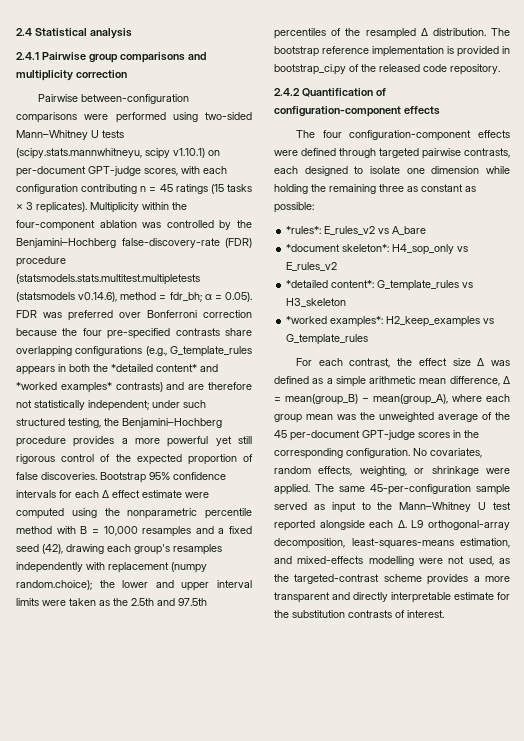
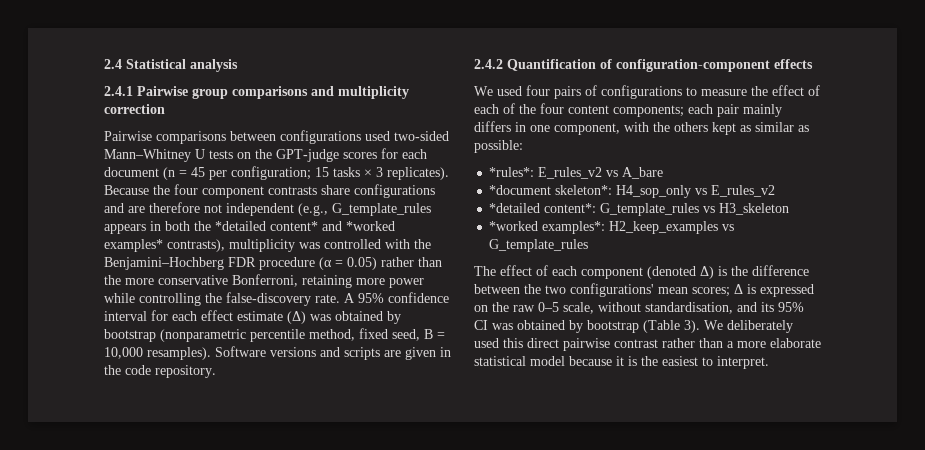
[80,94,189,104] [16,112,252,123] [16,130,124,140] [16,148,220,159] [16,166,227,177] [16,184,252,194] [16,202,187,213] [16,220,252,231] [16,238,252,248] [16,256,66,267] [16,274,200,285] [16,292,252,302] [16,310,252,321] [16,328,171,339] between-configuration comparisons were performed using two-sided Mann–Whitney U tests (scipy.stats.mannwhitneyu, scipy v1.10.1) on per-document GPT-judge scores, with each configuration contributing n = 45 ratings (15 tasks × 3 replicates). Multiplicity within the four-component ablation was controlled by the Benjamini–Hochberg false-discovery-rate (FDR) procedure (statsmodels.stats.multitest.multipletests (statsmodels v0.14.6), method = fdr_bh; α = 0.05). FDR was preferred over Bonferroni correction because the four pre-specified -> [156,130,449,144] [104,148,427,162] [104,166,449,180] [104,184,264,198] comparisons between configurations used two-sided Mann–Whitney U tests on the GPT-judge scores for each document (n = 45 per configuration; 15 tasks × 3 replicates). Because the four component
[16,346,143,357] overlapping configurations -> [354,184,435,198] [104,202,294,216] configurations and are therefore not independent
[115,382,253,392] [16,400,206,411] [16,418,222,428] [16,436,253,447] [16,454,253,465] [16,472,146,483] contrasts) and are therefore not statistically independent; under such structured testing, the Benjamini–Hochberg procedure provides a more powerful yet still rigorous control of the expected proportion of false discoveries. Bootstrap -> [167,239,431,252] [104,257,442,270] [104,274,424,288] [104,292,355,306] contrasts), multiplicity was controlled with the Benjamini–Hochberg FDR procedure (α = 0.05) rather than the more conservative Bonferroni, retaining more power while controlling the false-discovery rate. A
[16,490,109,498] intervals for each Δ -> [104,310,197,321] interval for each
[185,492,209,498] [16,508,252,519] [16,526,252,537] [16,544,222,555] [16,562,207,573] [16,580,252,591] [16,598,207,606] [274,28,510,39] [274,46,510,57] [274,64,420,75] were computed using the nonparametric percentile method with B = 10,000 resamples and a fixed seed (42), drawing each group's resamples independently with replacement (numpy random.choice); the lower and upper interval limits were taken as the 2.5th and 97.5th percentiles of the resampled Δ distribution. The bootstrap reference implementation is provided in bootstrap_ci.py of the released -> [287,311,401,324] [104,328,445,342] [104,346,451,360] [104,365,121,375] (Δ) was obtained by bootstrap (nonparametric percentile method, fixed seed, B = 10,000 resamples). Software versions and scripts are given in the
[295,130,510,141] [274,148,510,159] [274,166,510,176] [274,184,463,194] The four configuration-component effects were defined through targeted pairwise contrasts, each designed to isolate one dimension while holding the remaining three as constant -> [474,85,820,99] [474,103,782,117] [474,121,794,135] We used four pairs of configurations to measure the effect of each of the four content components; each pair mainly differs in one component, with the others kept as similar
[295,358,510,368] [274,376,510,387] [274,394,510,405] [274,412,510,423] [274,430,479,441] [274,448,482,459] [274,466,510,476] [274,484,510,495] [274,502,511,513] [274,520,510,531] [274,538,510,549] [274,556,511,566] [274,574,510,585] [274,592,510,603] [274,610,444,618] For each contrast, the effect size Δ was defined as a simple arithmetic mean difference, Δ = mean(group_B) − mean(group_A), where each group mean was the unweighted average of the 45 per-document GPT-judge scores in the corresponding configuration. No covariates, random effects, weighting, or shrinkage were applied. The same 45-per-configuration sample served as input to the Mann–Whitney U test reported alongside each Δ. L9 orthogonal-array decomposition, least-squares-means estimation, and mixed-effects modelling were not used, as the targeted-contrast scheme provides a more transparent and directly interpretable estimate for the substitution contrasts of interest. -> [474,265,809,279] [474,283,814,297] [474,302,804,314] [474,320,793,333] [474,338,821,351] [474,356,769,369] The effect of each component (denoted Δ) is the difference between the two configurations' mean scores; Δ is expressed on the raw 0–5 scale, without standardisation, and its 95% CI was obtained by bootstrap (Table 3). We deliberately used this direct pairwise contrast rather than a more elaborate statistical model because it is the easiest to interpret.

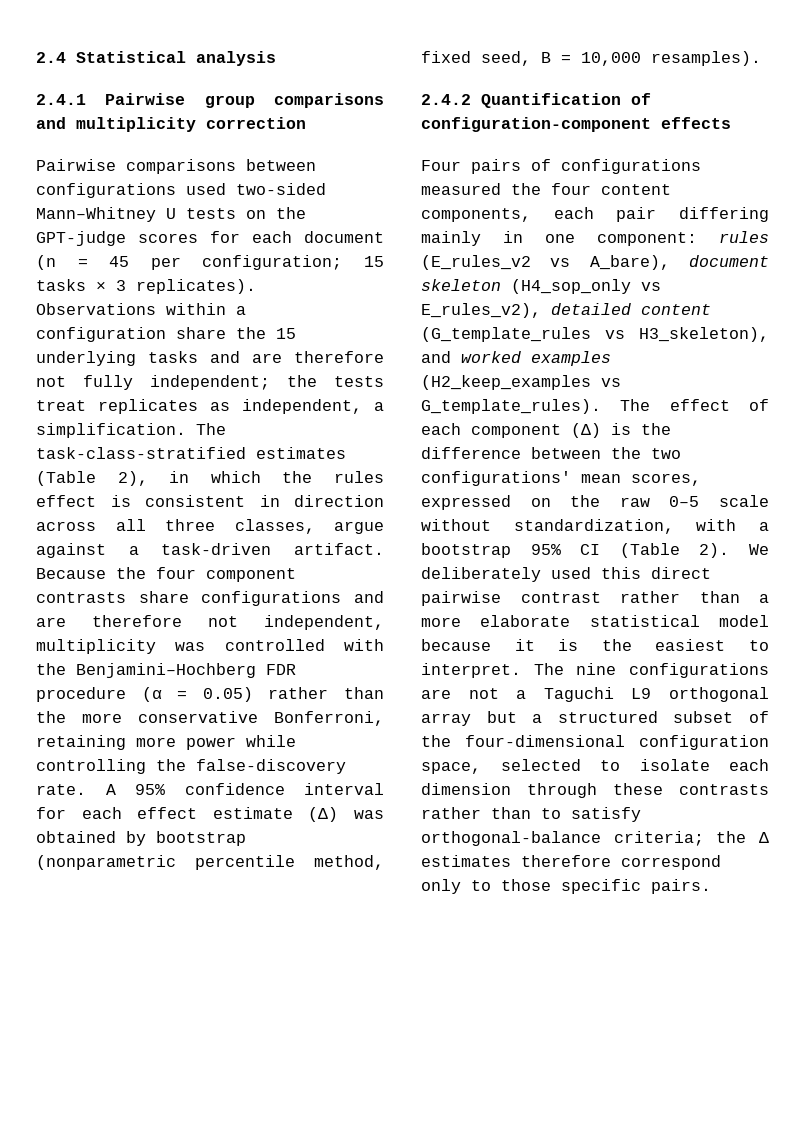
(449, 173) none -> [36,303,246,315] [36,327,296,342] [36,351,384,366] [36,375,384,390] [36,399,384,414] [36,423,226,438] [36,447,346,459] [36,471,384,486] [36,495,384,507] [36,519,384,534] [36,543,384,558] Observations within a configuration share the 15 underlying tasks and are therefore not fully independent; the tests treat replicates as independent, a simplification. The task-class-stratified estimates (Table 2), in which the rules effect is consistent in direction across all three classes, argue against a task-driven artifact.
[226,203,431,216] [104,221,395,234] [104,239,225,252] independent (e.g., G_template_rules appears in both the *detailed content* and *worked examples* contrasts), -> [264,615,384,630] independent,
[215,346,451,360] [104,365,216,378] Software versions and scripts are given in the code repository. -> (761, 58) none
[474,85,820,99] [474,103,515,114] We used four pairs of configurations to measure the effect of each of -> [421,159,701,174] [421,183,501,195] Four pairs of configurations measured
[613,105,684,117] components; -> [421,208,531,222] components,
[743,104,782,117] [474,121,809,135] [474,140,523,153] [489,167,664,179] [489,185,776,198] [489,203,790,216] [489,221,735,234] [489,239,589,252] mainly differs in one component, with the others kept as similar as possible: // *rules*: E_rules_v2 vs A_bare // *document skeleton*: H4_sop_only vs E_rules_v2 // *detailed content*: G_template_rules vs H3_skeleton // *worked examples*: H2_keep_examples vs G_template_rules // -> [679,207,769,222] [421,231,769,246] [421,255,769,270] [421,279,661,294] [421,303,711,318] [421,327,769,342] [421,351,611,366] [421,375,621,390] [421,399,601,414] differing mainly in one component: rules (E_rules_v2 vs A_bare), document skeleton (H4_sop_only vs E_rules_v2), detailed content (G_template_rules vs H3_skeleton), and worked examples (H2_keep_examples vs G_template_rules).
[647,266,714,279] (denoted Δ) -> [571,423,601,438] (Δ)
[692,284,756,297] scores; Δ is -> [631,473,701,486] scores,
[563,302,804,314] [474,320,700,333] scale, without standardisation, and its 95% CI was obtained by bootstrap (Table 3). -> [719,495,769,507] [421,519,769,534] [421,543,730,558] scale without standardization, with a bootstrap 95% CI (Table 2).
(769, 362) none -> [533,663,769,678] [421,687,769,702] [421,711,769,726] [421,735,769,750] [421,759,769,774] [421,783,769,798] [421,807,641,822] [421,831,769,846] [421,855,721,870] [421,879,711,894] The nine configurations are not a Taguchi L9 orthogonal array but a structured subset of the four-dimensional configuration space, selected to isolate each dimension through these contrasts rather than to satisfy orthogonal-balance criteria; the Δ estimates therefore correspond only to those specific pairs.

